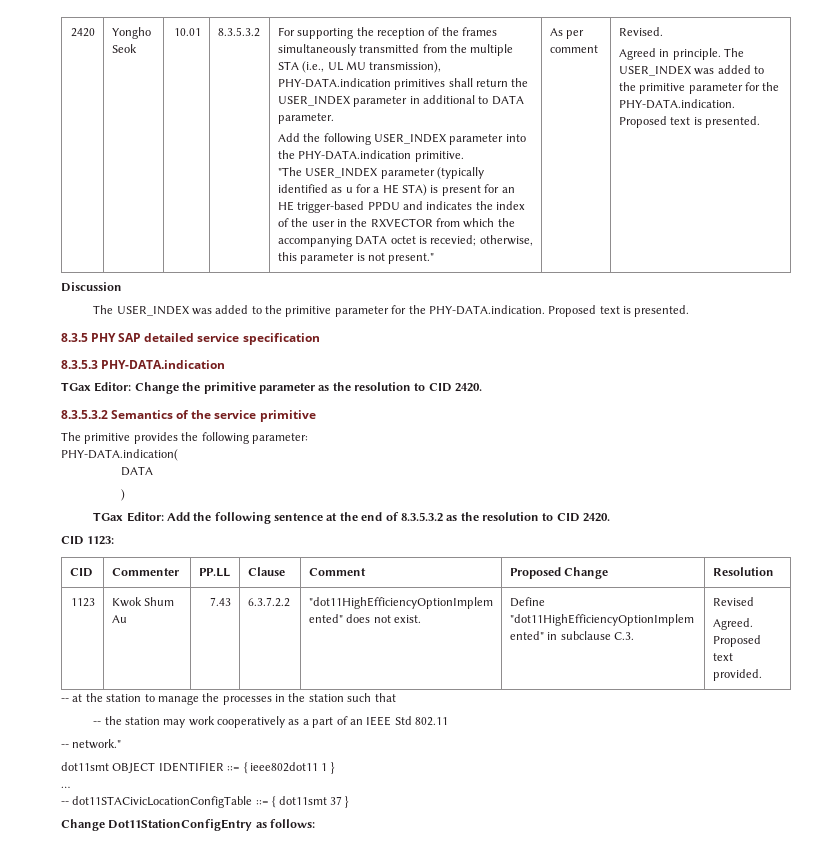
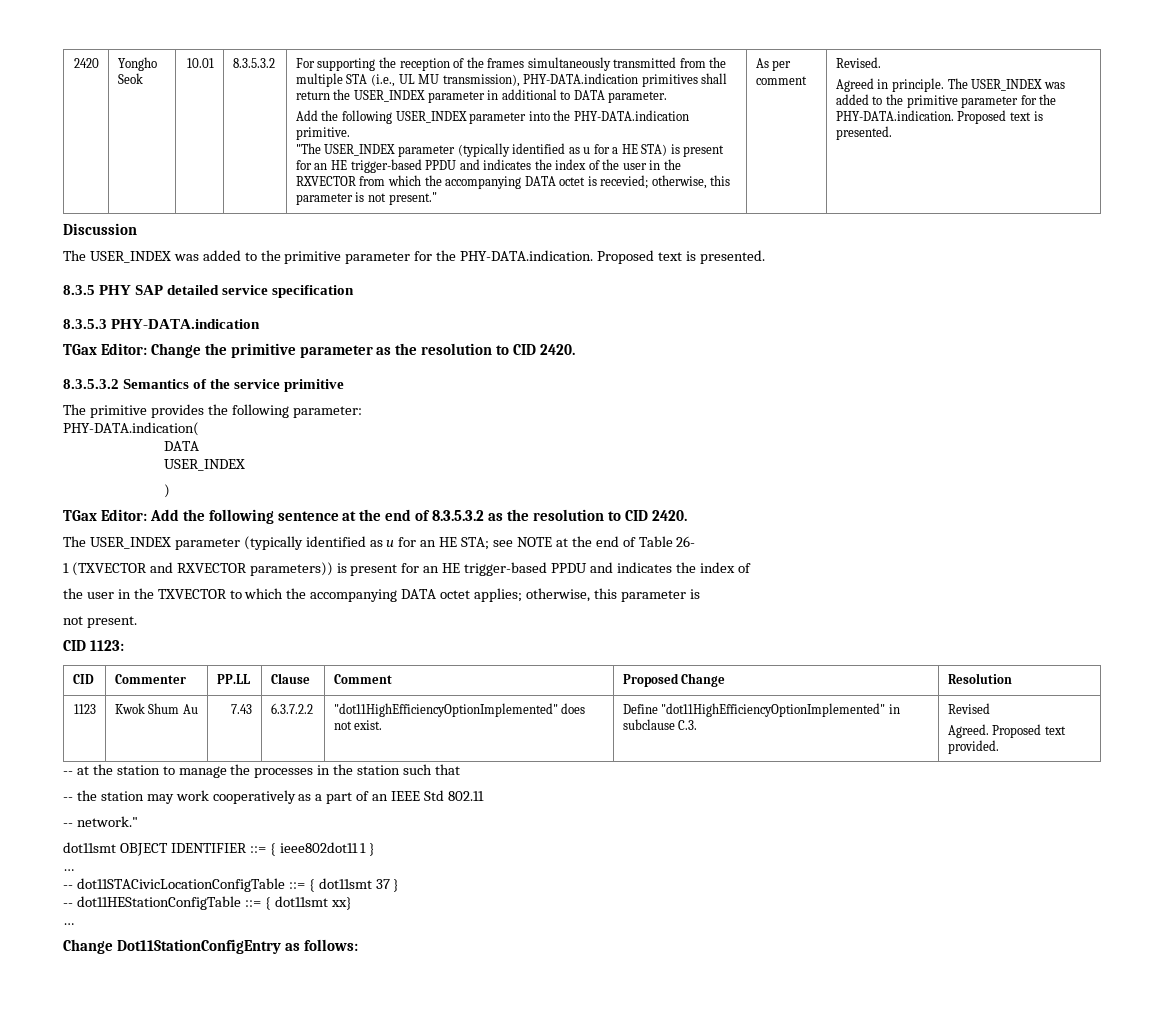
(154, 471) none -> [163,459,245,471] // USER_INDEX
(611, 517) none -> [63,536,696,550] [63,562,751,576] [63,588,700,602] [63,616,137,628] // The USER_INDEX parameter (typically identified as u for an HE STA; see NOTE at the end of Table 26- // 1 (TXVECTOR and RXVECTOR parameters)) is present for an HE trigger-based PPDU and indicates the index of // the user in the TXVECTOR to which the accompanying DATA octet applies; otherwise, this parameter is // not present.
(350, 802) none -> [63,896,352,910] [63,923,74,925] // -- dot11HEStationConfigTable ::= { dot11smt xx} // …

